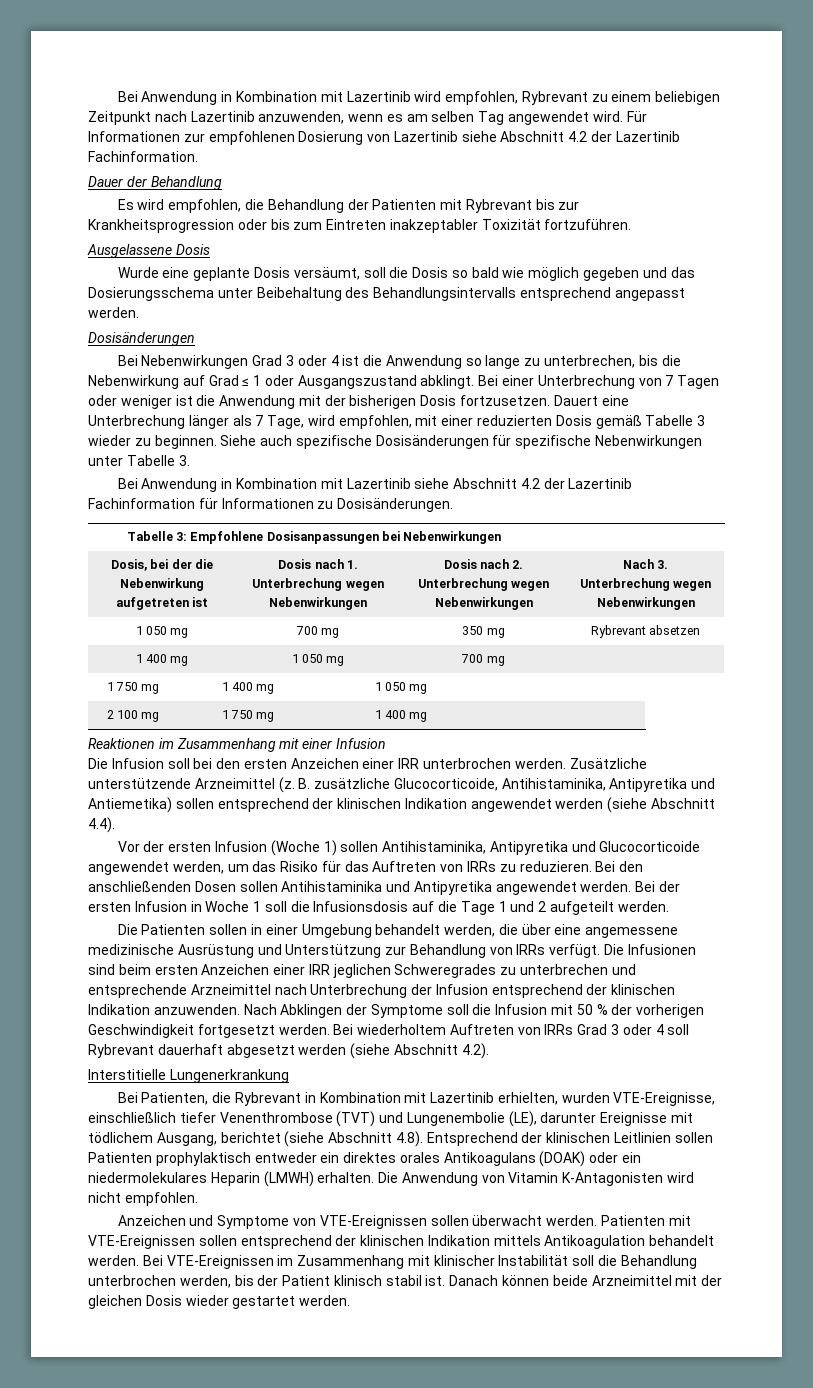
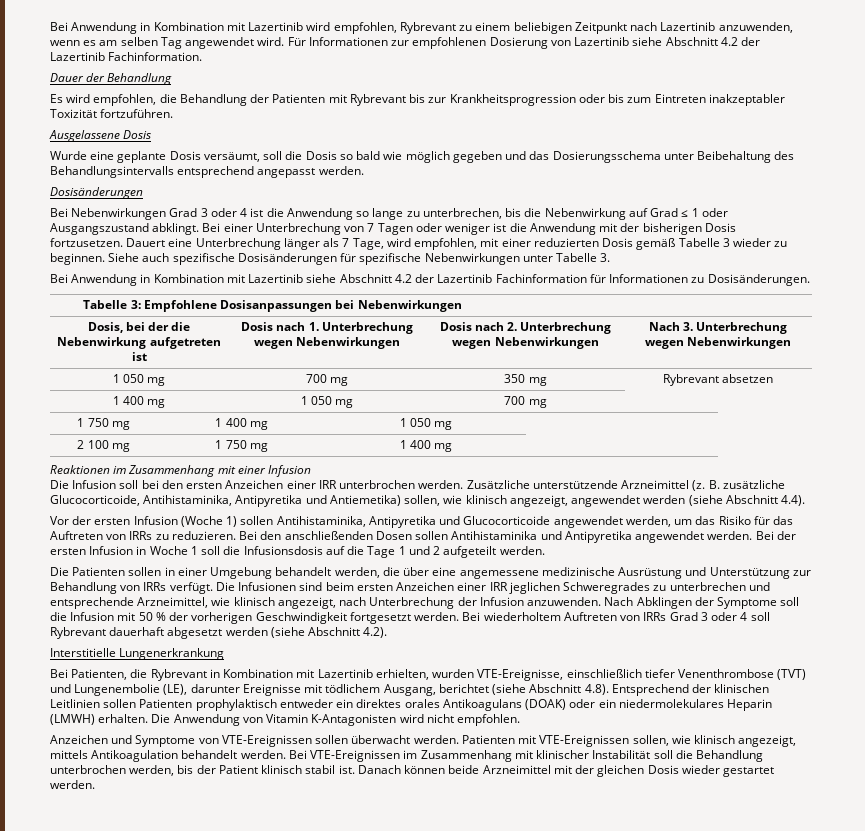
[175,798,467,812] sollen entsprechend der klinischen Indikation -> [404,495,568,507] sollen, wie klinisch angezeigt,
[190,984,676,998] [88,1004,150,1015] Arzneimittel nach Unterbrechung der Infusion entsprechend der klinischen Indikation -> [137,597,524,609] Arzneimittel, wie klinisch angezeigt, nach Unterbrechung der Infusion
[198,1235,490,1249] sollen entsprechend der klinischen Indikation -> [632,735,797,747] sollen, wie klinisch angezeigt,

